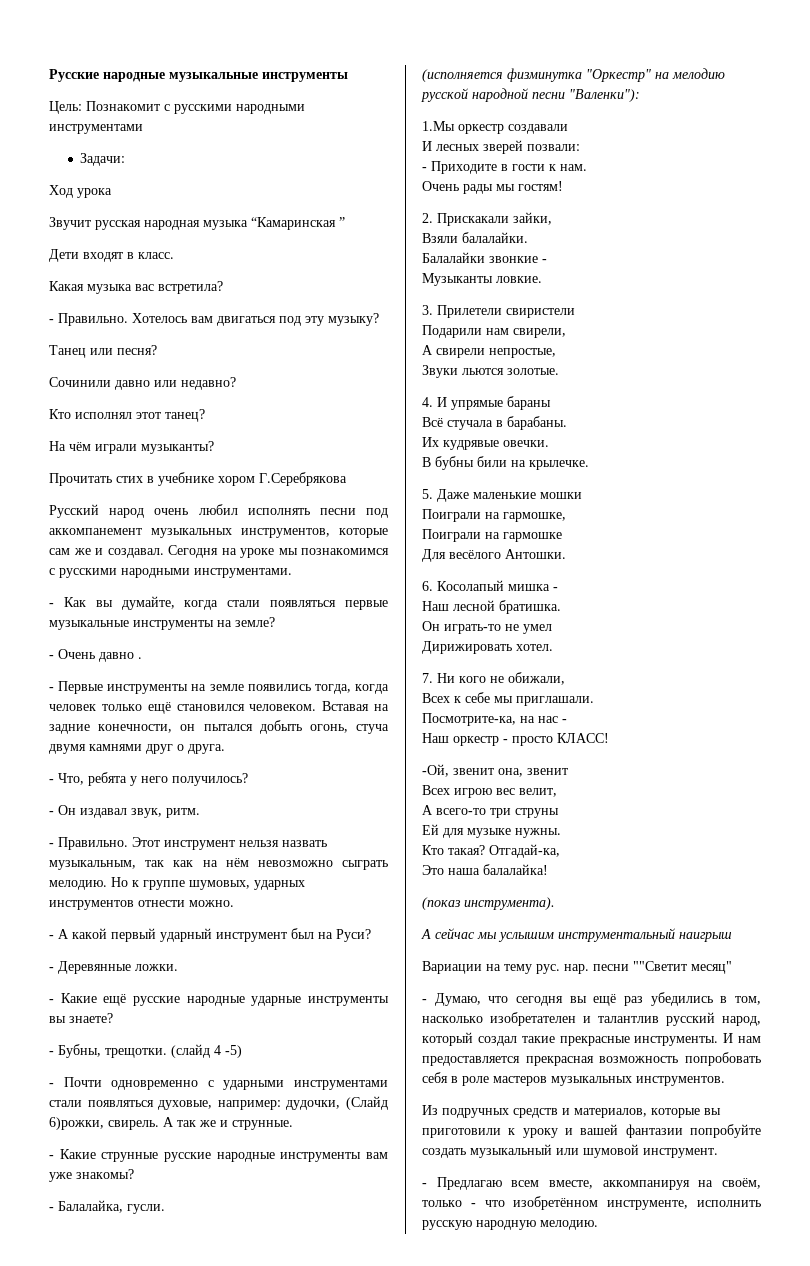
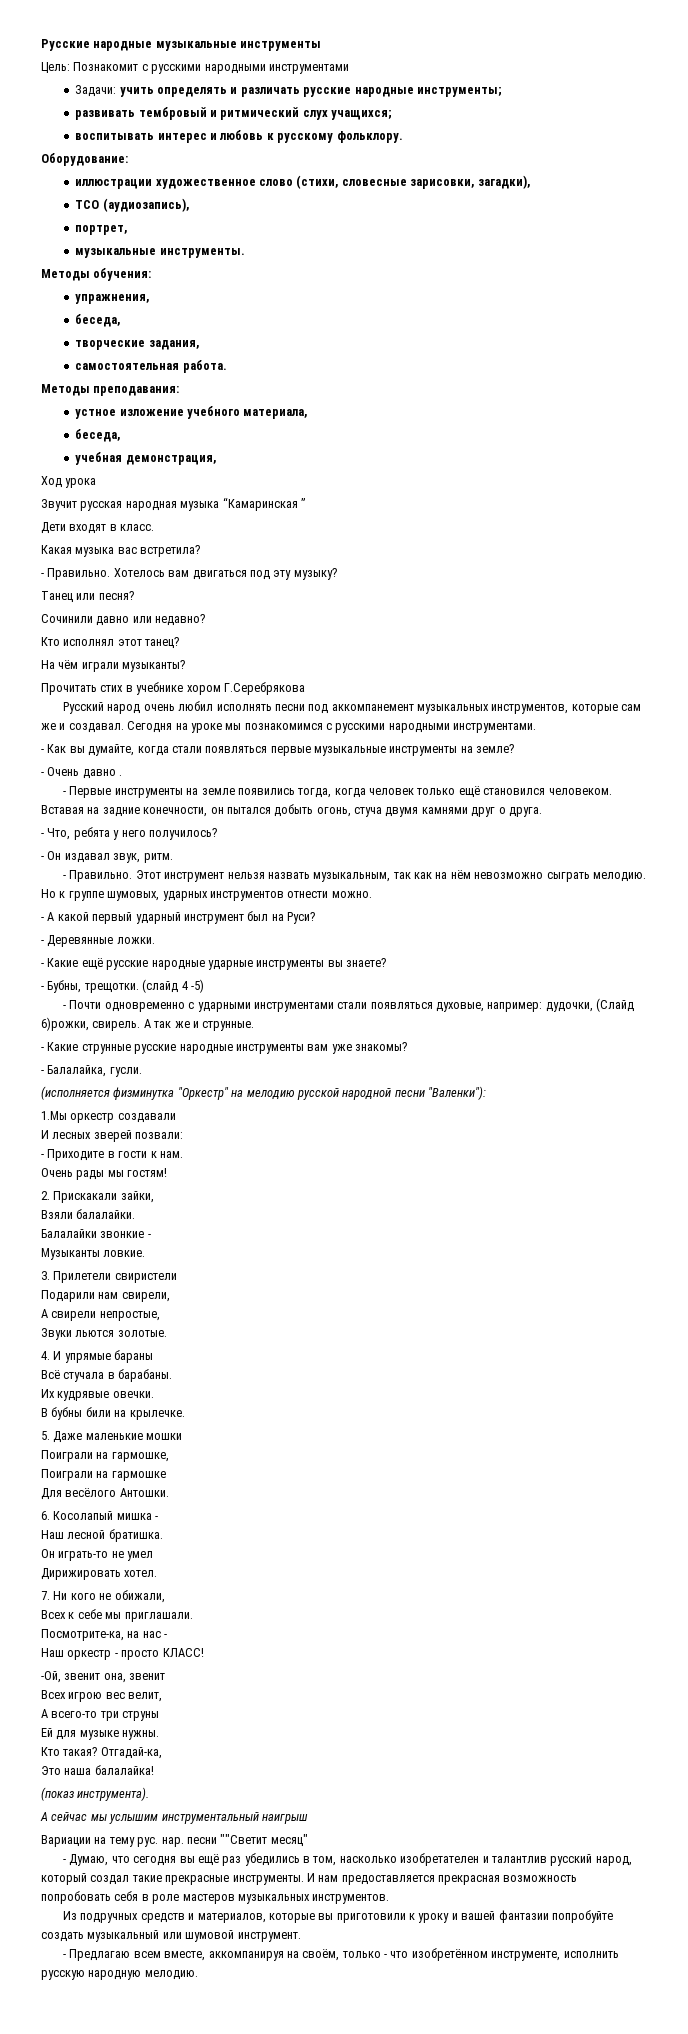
(126, 159) none -> [119,87,502,97] [75,107,393,120] [75,130,403,143] [41,153,128,166] [75,175,530,189] [75,198,189,212] [75,225,128,235] [75,248,245,258] [41,268,152,281] [75,294,150,304] [75,314,121,327] [75,340,199,350] [75,360,227,373] [41,384,180,396] [75,406,308,419] [75,429,121,442] [75,452,216,465] учить определять и различать русские народные инструменты; // развивать тембровый и ритмический слух учащихся; // воспитывать интерес и любовь к русскому фольклору. // Оборудование: // иллюстрации художественное слово (стихи, словесные зарисовки, загадки), // ТСО (аудиозапись), // портрет, // музыкальные инструменты. // Методы обучения: // упражнения, // беседа, // творческие задания, // самостоятельная работа. // Методы преподавания: // устное изложение учебного материала, // беседа, // учебная демонстрация,

